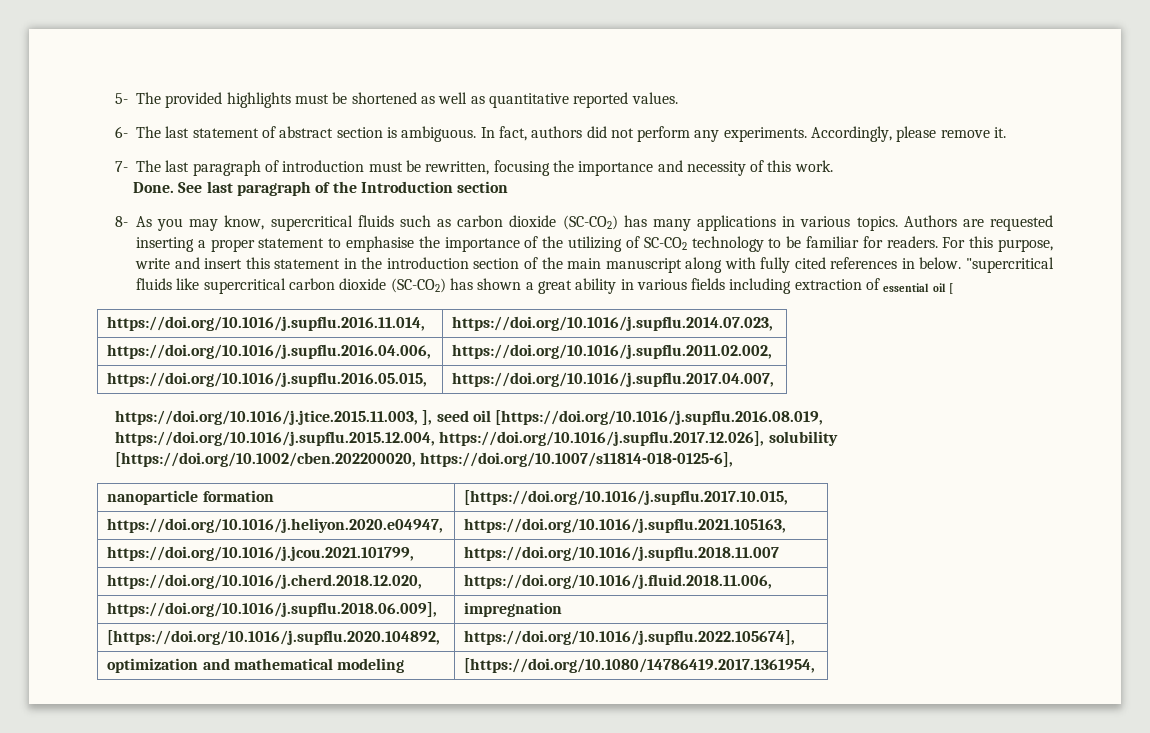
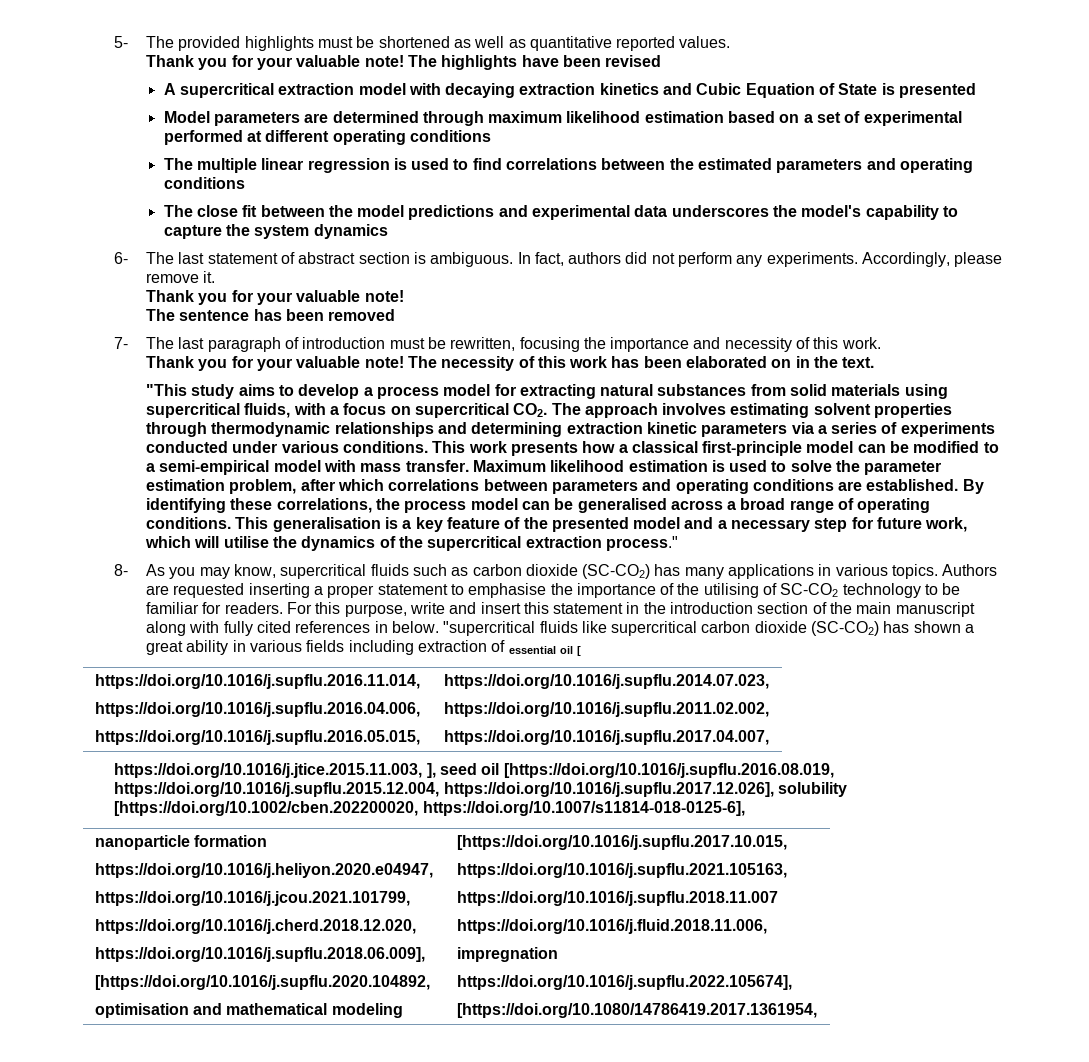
(678, 98) none -> [145,55,662,70] [163,83,977,98] [163,111,962,126] [163,130,491,145] [163,158,974,173] [163,177,245,189] [163,205,959,220] [163,224,388,239] // Thank you for your valuable note! The highlights have been revised // A supercritical extraction model with decaying extraction kinetics and Cubic Equation of State is presented // Model parameters are determined through maximum likelihood estimation based on a set of experimental performed at different operating conditions // The multiple linear regression is used to find correlations between the estimated parameters and operating conditions // The close fit between the model predictions and experimental data underscores the model's capability to capture the system dynamics
(1007, 132) none -> [145,290,404,305] [145,309,396,321] // Thank you for your valuable note! // The sentence has been removed
[133,181,509,196] Done. See last paragraph of the Introduction section -> [145,356,875,371] [145,384,948,399] [145,403,953,418] [145,422,995,437] [145,441,999,456] [145,460,942,475] [145,479,984,494] [145,498,931,513] [145,517,968,532] [144,536,678,551] Thank you for your valuable note! The necessity of this work has been elaborated on in the text. // "This study aims to develop a process model for extracting natural substances from solid materials using supercritical fluids, with a focus on supercritical CO2. The approach involves estimating solvent properties through thermodynamic relationships and determining extraction kinetic parameters via a series of experiments conducted under various conditions. This work presents how a classical first-principle model can be modified to a semi-empirical model with mass transfer. Maximum likelihood estimation is used to solve the parameter estimation problem, after which correlations between parameters and operating conditions are established. By identifying these correlations, the process model can be generalised across a broad range of operating conditions. This generalisation is a key feature of the presented model and a necessary step for future work, which will utilise the dynamics of the supercritical extraction process."
[568,236,623,252] utilizing -> [703,583,759,598] utilising
[107,658,199,673] optimization -> [94,1003,189,1018] optimisation

